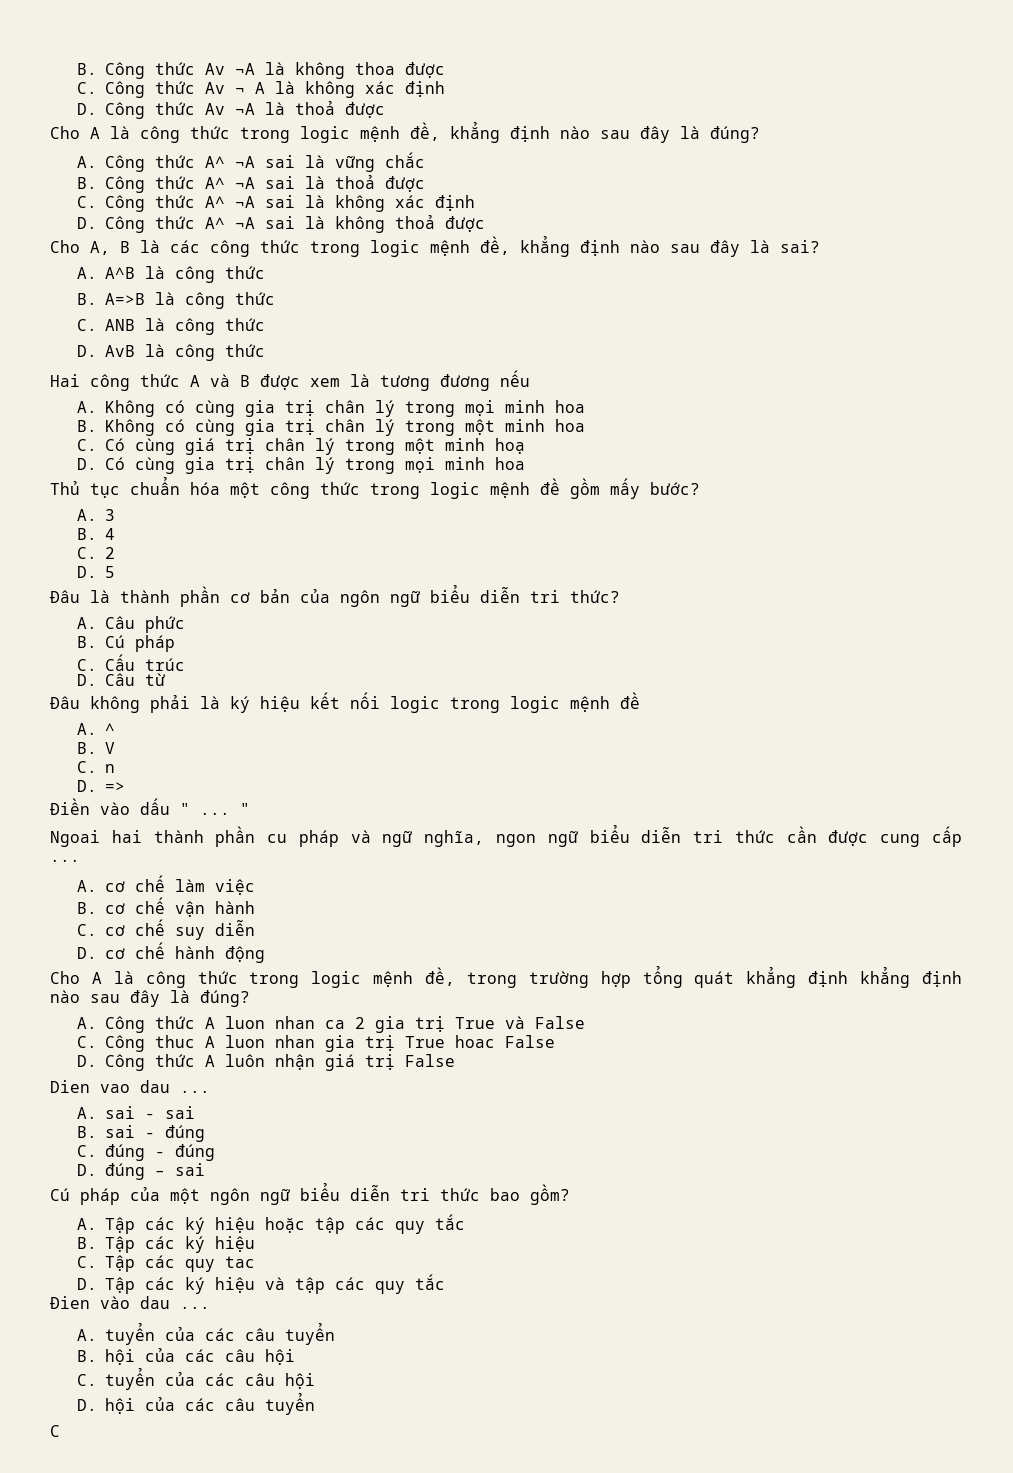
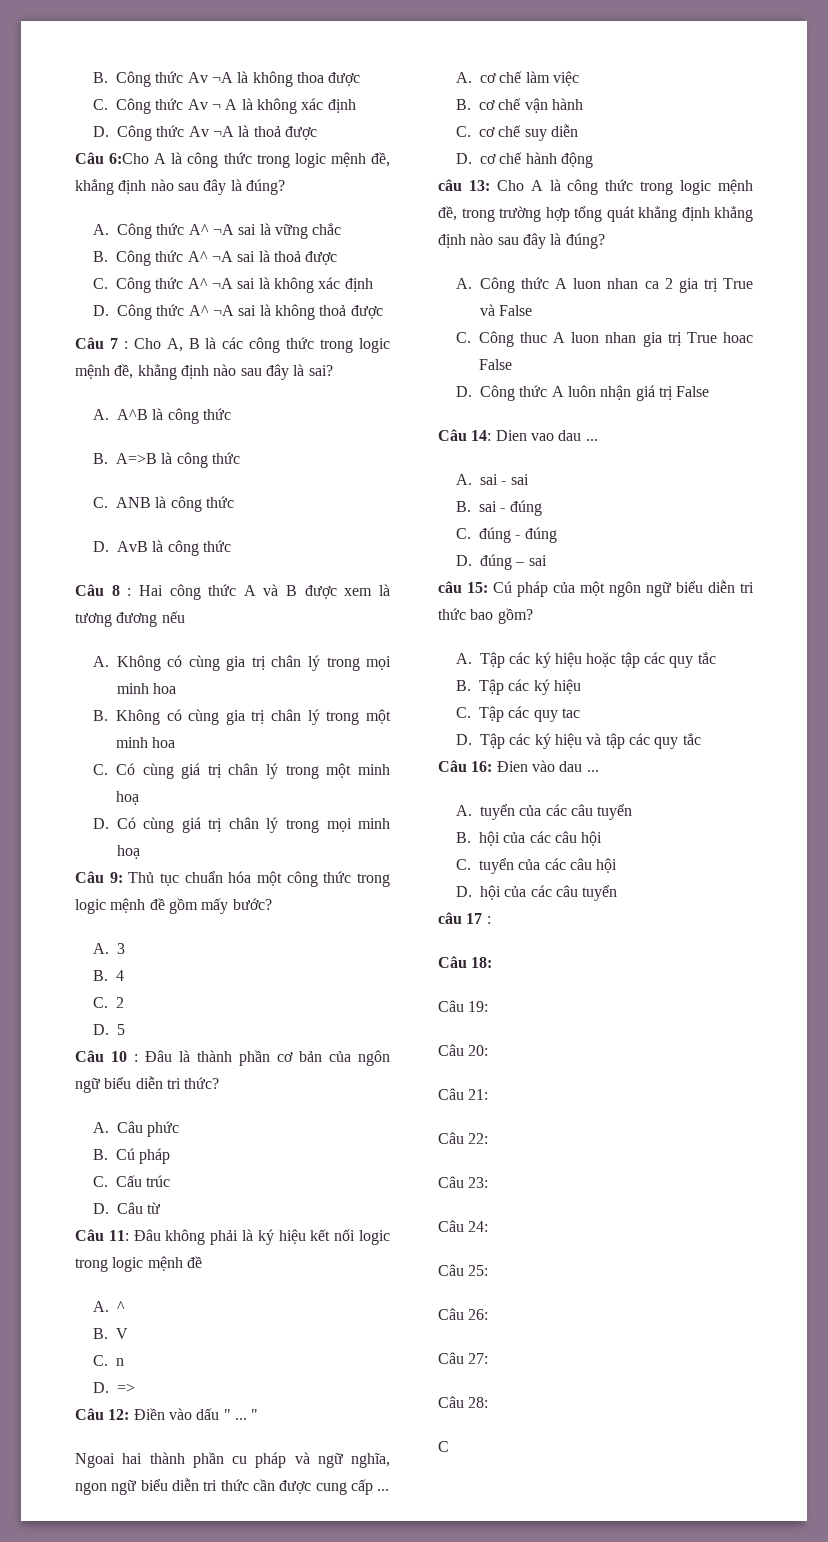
[50,126,80,139] Cho -> [75,152,150,164] Câu 6:Cho
(486, 224) none -> [75,337,128,349] Câu 7 :
(266, 350) none -> [75,584,132,596] Câu 8 :
[185,457,526,474] gia trị chân lý trong mọi minh hoa // -> [181,817,390,833] [116,845,140,859] [75,871,123,883] giá trị chân lý trong mọi minh hoạ // Câu 9:
(116, 572) none -> [75,1050,138,1062] Câu 10 :
(166, 679) none -> [75,1229,129,1241] Câu 11:
(126, 787) none -> [75,1408,130,1420] Câu 12:
(266, 954) none -> [438,179,490,191] câu 13:
(456, 1060) none -> [438,429,492,441] Câu 14:
(206, 1169) none -> [438,581,488,593] câu 15:
(446, 1282) none -> [438,760,493,772] Câu 16:
(316, 1403) none -> [438,912,491,924] [438,956,493,968] [438,1000,489,1012] [438,1044,489,1056] [438,1088,489,1100] [438,1132,489,1144] [438,1176,489,1188] [438,1220,489,1232] [438,1264,489,1276] [438,1308,489,1320] [438,1352,489,1364] [438,1396,489,1408] // câu 17 : // Câu 18: // Câu 19: // Câu 20: // Câu 21: // Câu 22: // Câu 23: // Câu 24: // Câu 25: // Câu 26: // Câu 27: // Câu 28:

